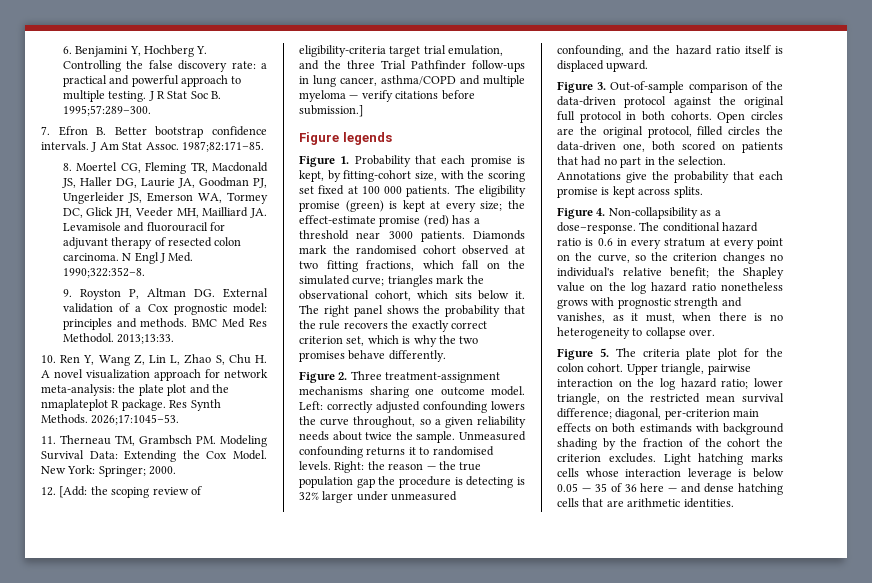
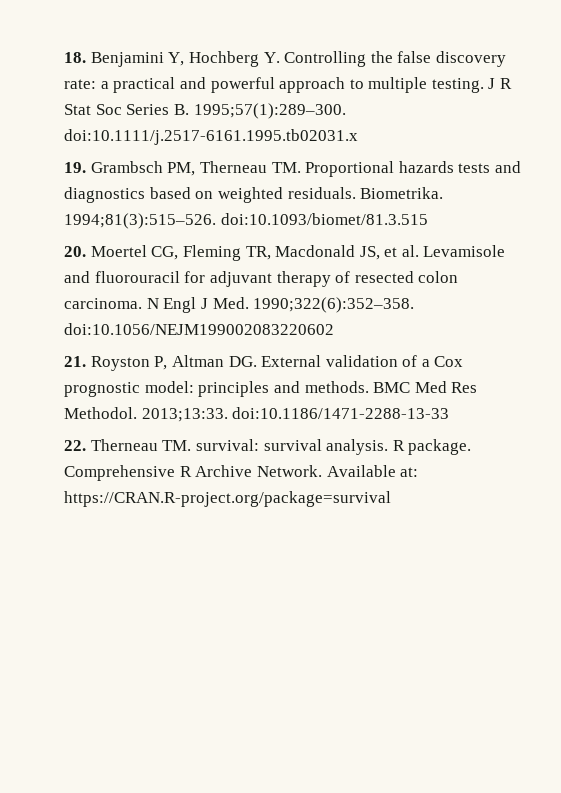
[62,46,72,54] 6. -> [64,52,87,63] 18.
[211,91,222,99] [62,105,151,116] [41,126,267,138] [41,141,264,152] [62,163,72,171] B. 1995;57:289–300. // 7. Efron B. Better bootstrap confidence intervals. J Am Stat Assoc. 1987;82:171–85. // 8. -> [126,103,346,119] [64,129,359,145] [64,161,521,177] [64,187,444,203] [64,213,428,229] [64,246,87,257] Series B. 1995;57(1):289–300. doi:10.1111/j.2517-6161.1995.tb02031.x // 19. Grambsch PM, Therneau TM. Proportional hazards tests and diagnostics based on weighted residuals. Biometrika. 1994;81(3):515–526. doi:10.1093/biomet/81.3.515 // 20.
[79,177,267,188] [62,192,268,204] [62,207,267,218] Haller DG, Laurie JA, Goodman PJ, Ungerleider JS, Emerson WA, Tormey DC, Glick JH, Veeder MH, Mailliard JA. -> [384,245,419,257] et al.
[62,267,145,278] [62,289,72,297] 1990;322:352–8. // 9. -> [253,297,415,313] [64,323,335,335] [64,356,87,367] 1990;322(6):352–358. doi:10.1056/NEJM199002083220602 // 21.
[41,354,267,366] [41,369,268,381] [41,384,229,396] [41,399,221,411] [41,414,180,425] [41,435,267,447] [41,450,267,462] [41,465,177,477] [41,486,202,498] [299,45,504,57] [299,60,525,72] [299,75,525,87] [299,90,475,102] [299,105,363,117] [299,132,392,145] [299,155,525,167] [299,170,525,182] [299,185,526,197] [299,200,525,212] [299,215,480,227] [299,230,525,242] [299,245,525,255] [299,260,525,272] [299,275,484,287] [299,290,525,301] [299,305,525,317] [299,320,487,332] [299,335,479,347] [299,350,446,362] [299,371,501,383] [299,386,525,398] [299,401,525,413] [299,416,526,428] [299,431,526,443] [299,446,494,458] [299,461,482,473] [299,476,525,488] [299,491,458,503] [557,45,783,57] [557,60,649,72] [557,81,783,93] [557,96,784,108] [557,111,783,123] [557,126,783,138] [557,141,783,153] [557,156,727,168] [557,171,783,183] [557,186,703,198] [557,207,721,219] [557,222,759,234] [557,238,783,249] [557,252,783,264] [557,267,784,279] [557,282,783,294] [557,297,742,309] [557,312,783,323] [557,327,716,339] [557,348,783,360] [557,363,751,375] [557,378,783,390] [557,393,784,405] [557,408,760,420] [557,423,784,435] [557,438,783,450] [557,453,783,465] [557,468,784,480] [557,483,783,495] [557,498,734,508] // 10. Ren Y, Wang Z, Lin L, Zhao S, Chu H. A novel visualization approach for network meta-analysis: the plate plot and the nmaplateplot R package. Res Synth Methods. 2026;17:1045–53. // 11. Therneau TM, Grambsch PM. Modeling Survival Data: Extending the Cox Model. New York: Springer; 2000. // 12. [Add: the scoping review of eligibility-criteria target trial emulation, and the three Trial Pathfinder follow-ups in lung cancer, asthma/COPD and multiple myeloma — verify citations before submission.] // Figure legends // Figure 1. Probability that each promise is kept, by fitting-cohort size, with the scoring set fixed at 100 000 patients. The eligibility promise (green) is kept at every size; the effect-estimate promise (red) has a threshold near 3000 patients. Diamonds mark the randomised cohort observed at two fitting fractions, which fall on the simulated curve; triangles mark the observational cohort, which sits below it. The right panel shows the probability that the rule recovers the exactly correct criterion set, which is why the two promises behave differently. // Figure 2. Three treatment-assignment mechanisms sharing one outcome model. Left: correctly adjusted confounding lowers the curve throughout, so a given reliability needs about twice the sample. Unmeasured confounding returns it to randomised levels. Right: the reason — the true population gap the procedure is detecting is 32% larger under unmeasured confounding, and the hazard ratio itself is displaced upward. // Figure 3. Out-of-sample comparison of the data-driven protocol against the original full protocol in both cohorts. Open circles are the original protocol, filled circles the data-driven one, both scored on patients that had no part in the selection. Annotations give the probability that each promise is kept across splits. // Figure 4. Non-collapsibility as a dose–response. The conditional hazard ratio is 0.6 in every stratum at every point on the curve, so the criterion changes no individual's relative benefit; the Shapley value on the log hazard ratio nonetheless grows with prognostic strength and vanishes, as it must, when there is no heterogeneity to collapse over. // Figure 5. The criteria plate plot for the colon cohort. Upper triangle, pairwise interaction on the log hazard ratio; lower triangle, on the restricted mean survival difference; diagonal, per-criterion main effects on both estimands with background shading by the fraction of the cohort the criterion excludes. Light hatching marks cells whose interaction leverage is below 0.05 — 35 of 36 here — and dense hatching cells that are arithmetic identities. -> [232,407,450,419] [64,439,472,455] [64,465,419,481] [64,491,392,507] doi:10.1186/1471-2288-13-33 // 22. Therneau TM. survival: survival analysis. R package. Comprehensive R Archive Network. Available at: https://CRAN.R-project.org/package=survival

